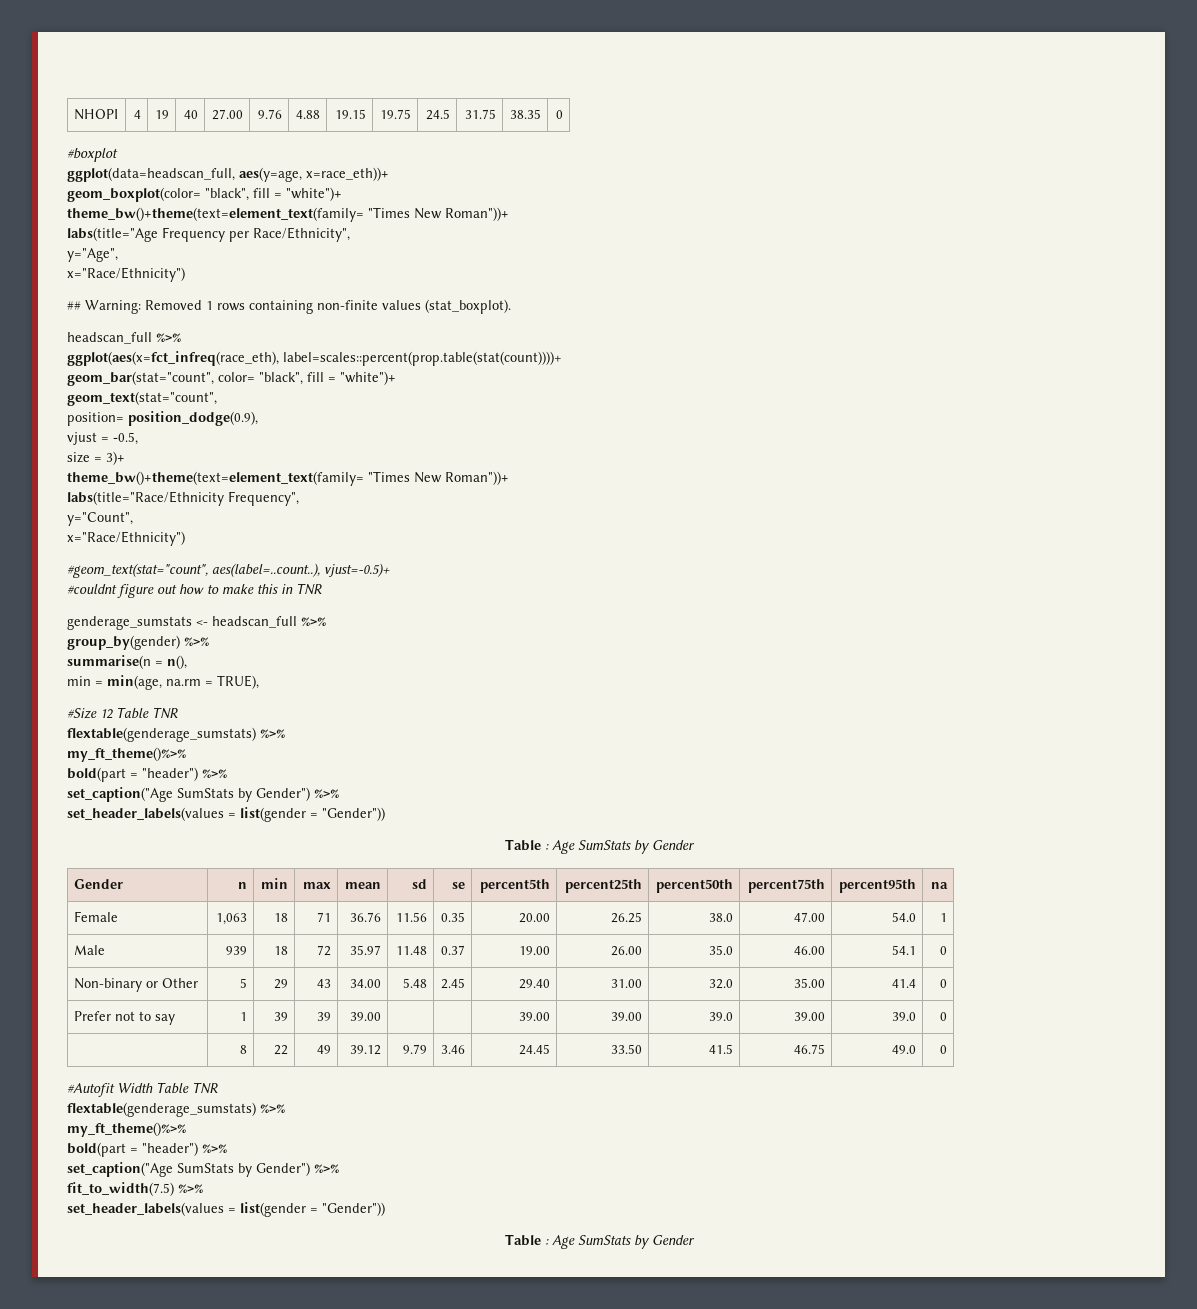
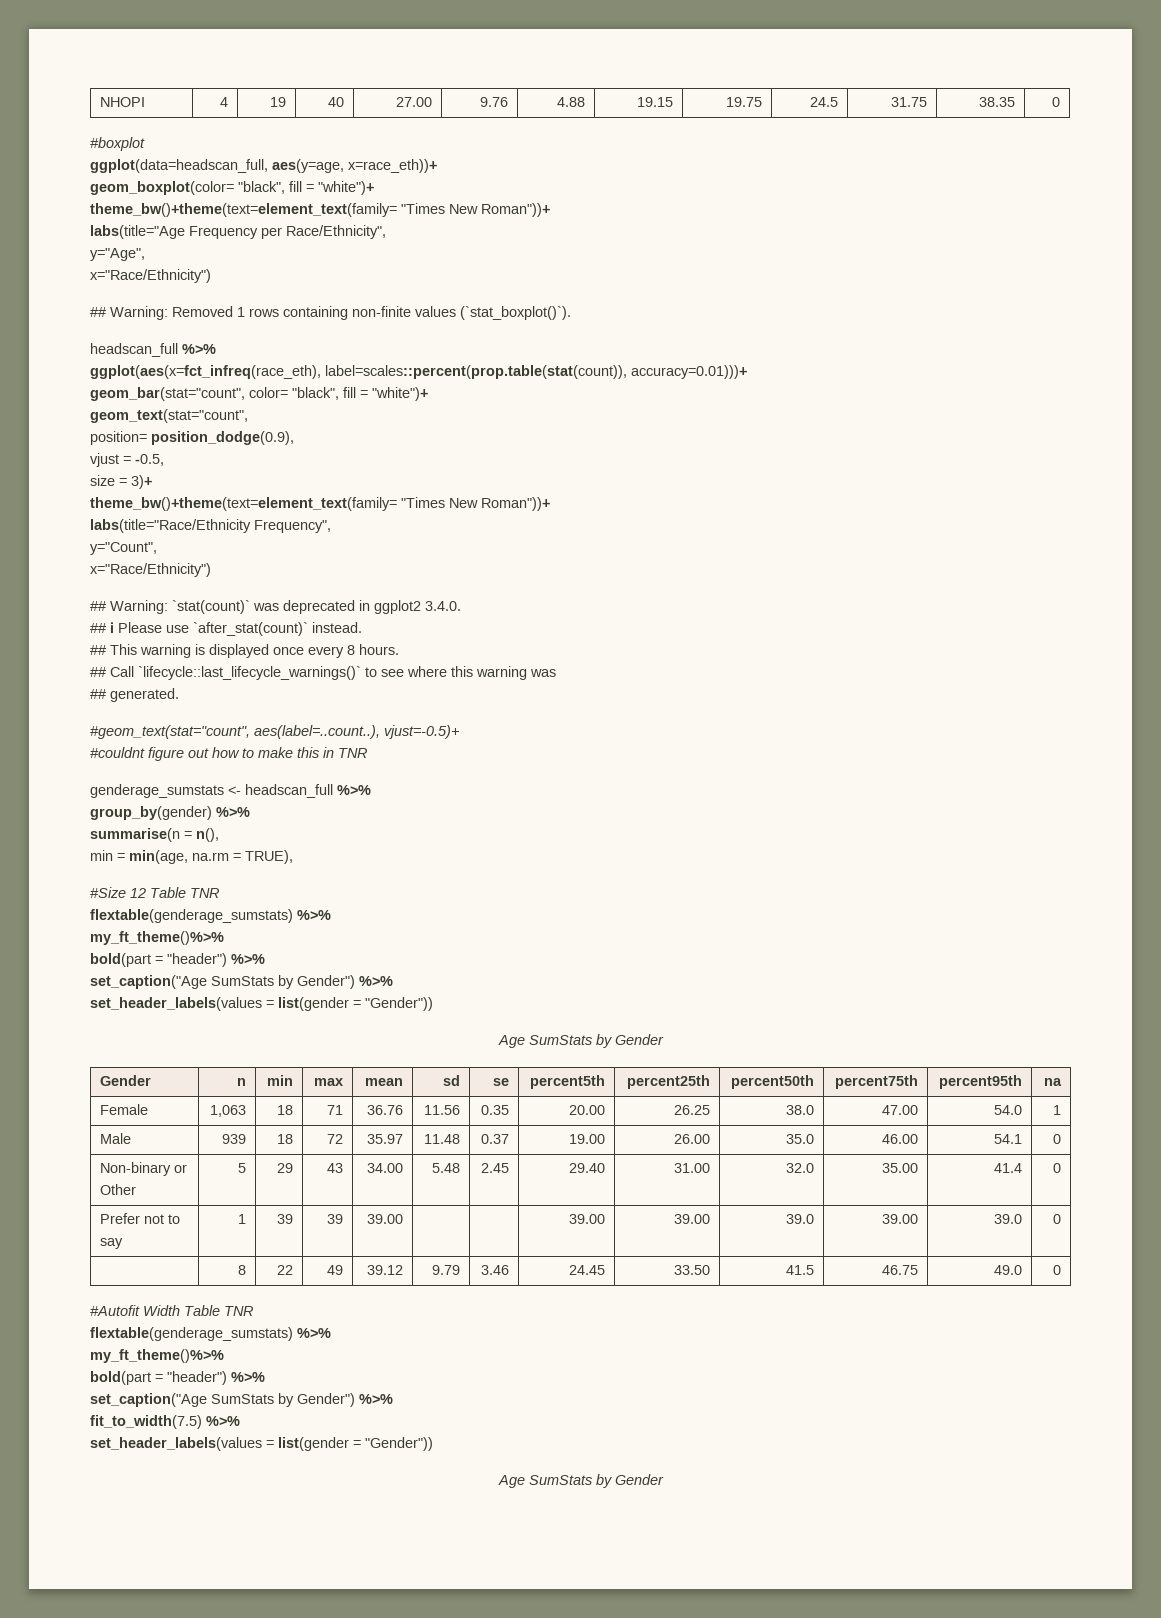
[425,299,511,314] (stat_boxplot). -> [460,306,571,320] (`stat_boxplot()`).
[283,351,562,366] label=scales::percent(prop.table(stat(count))))+ -> [325,365,747,379] label=scales::percent(prop.table(stat(count)), accuracy=0.01)))+
(185, 538) none -> [90,600,461,614] [90,622,362,636] [90,644,399,658] [90,666,556,680] [90,688,179,702] // ## Warning: `stat(count)` was deprecated in ggplot2 3.4.0. // ## ℹ Please use `after_stat(count)` instead. // ## This warning is displayed once every 8 hours. // ## Call `lifecycle::last_lifecycle_warnings()` to see where this warning was // ## generated.
[504,839,549,851] Table : -> (433, 1004) none
[504,1234,549,1246] Table : -> (433, 1444) none

